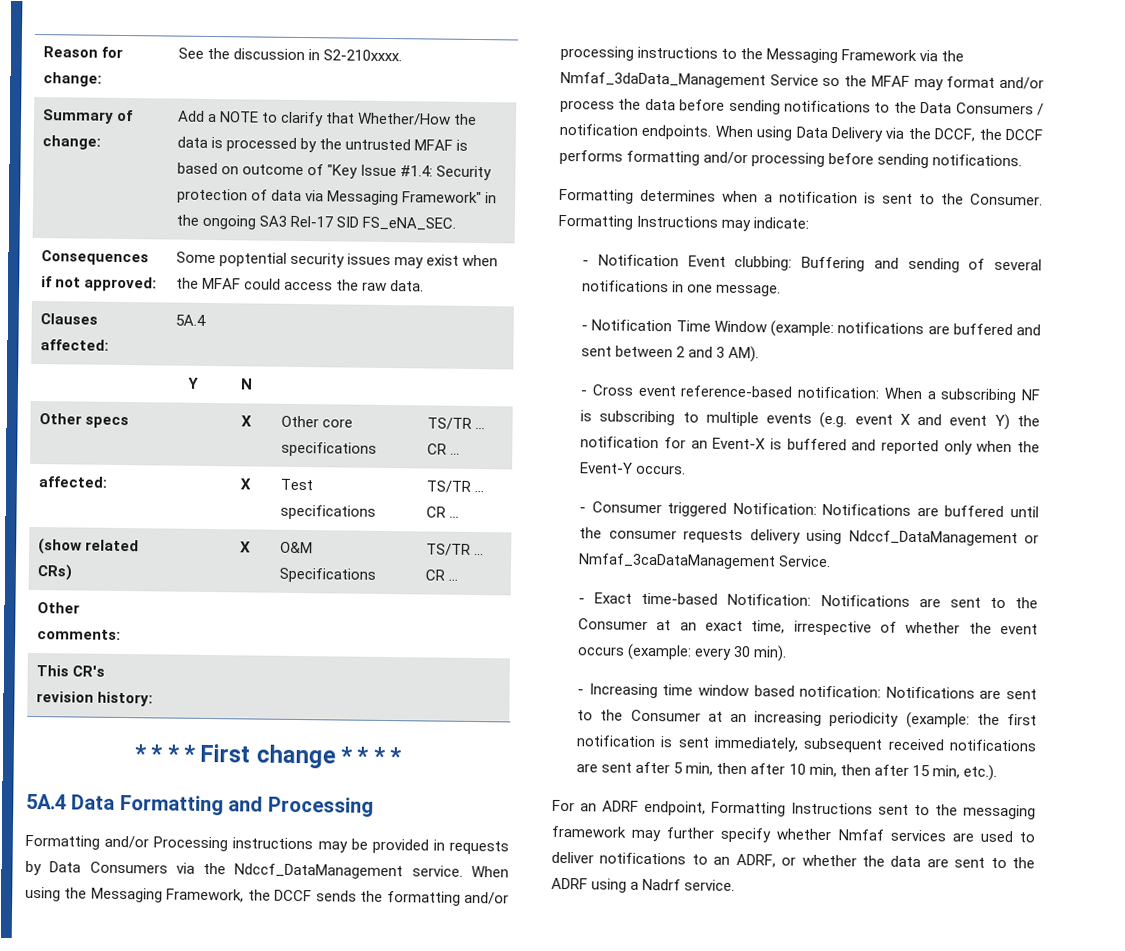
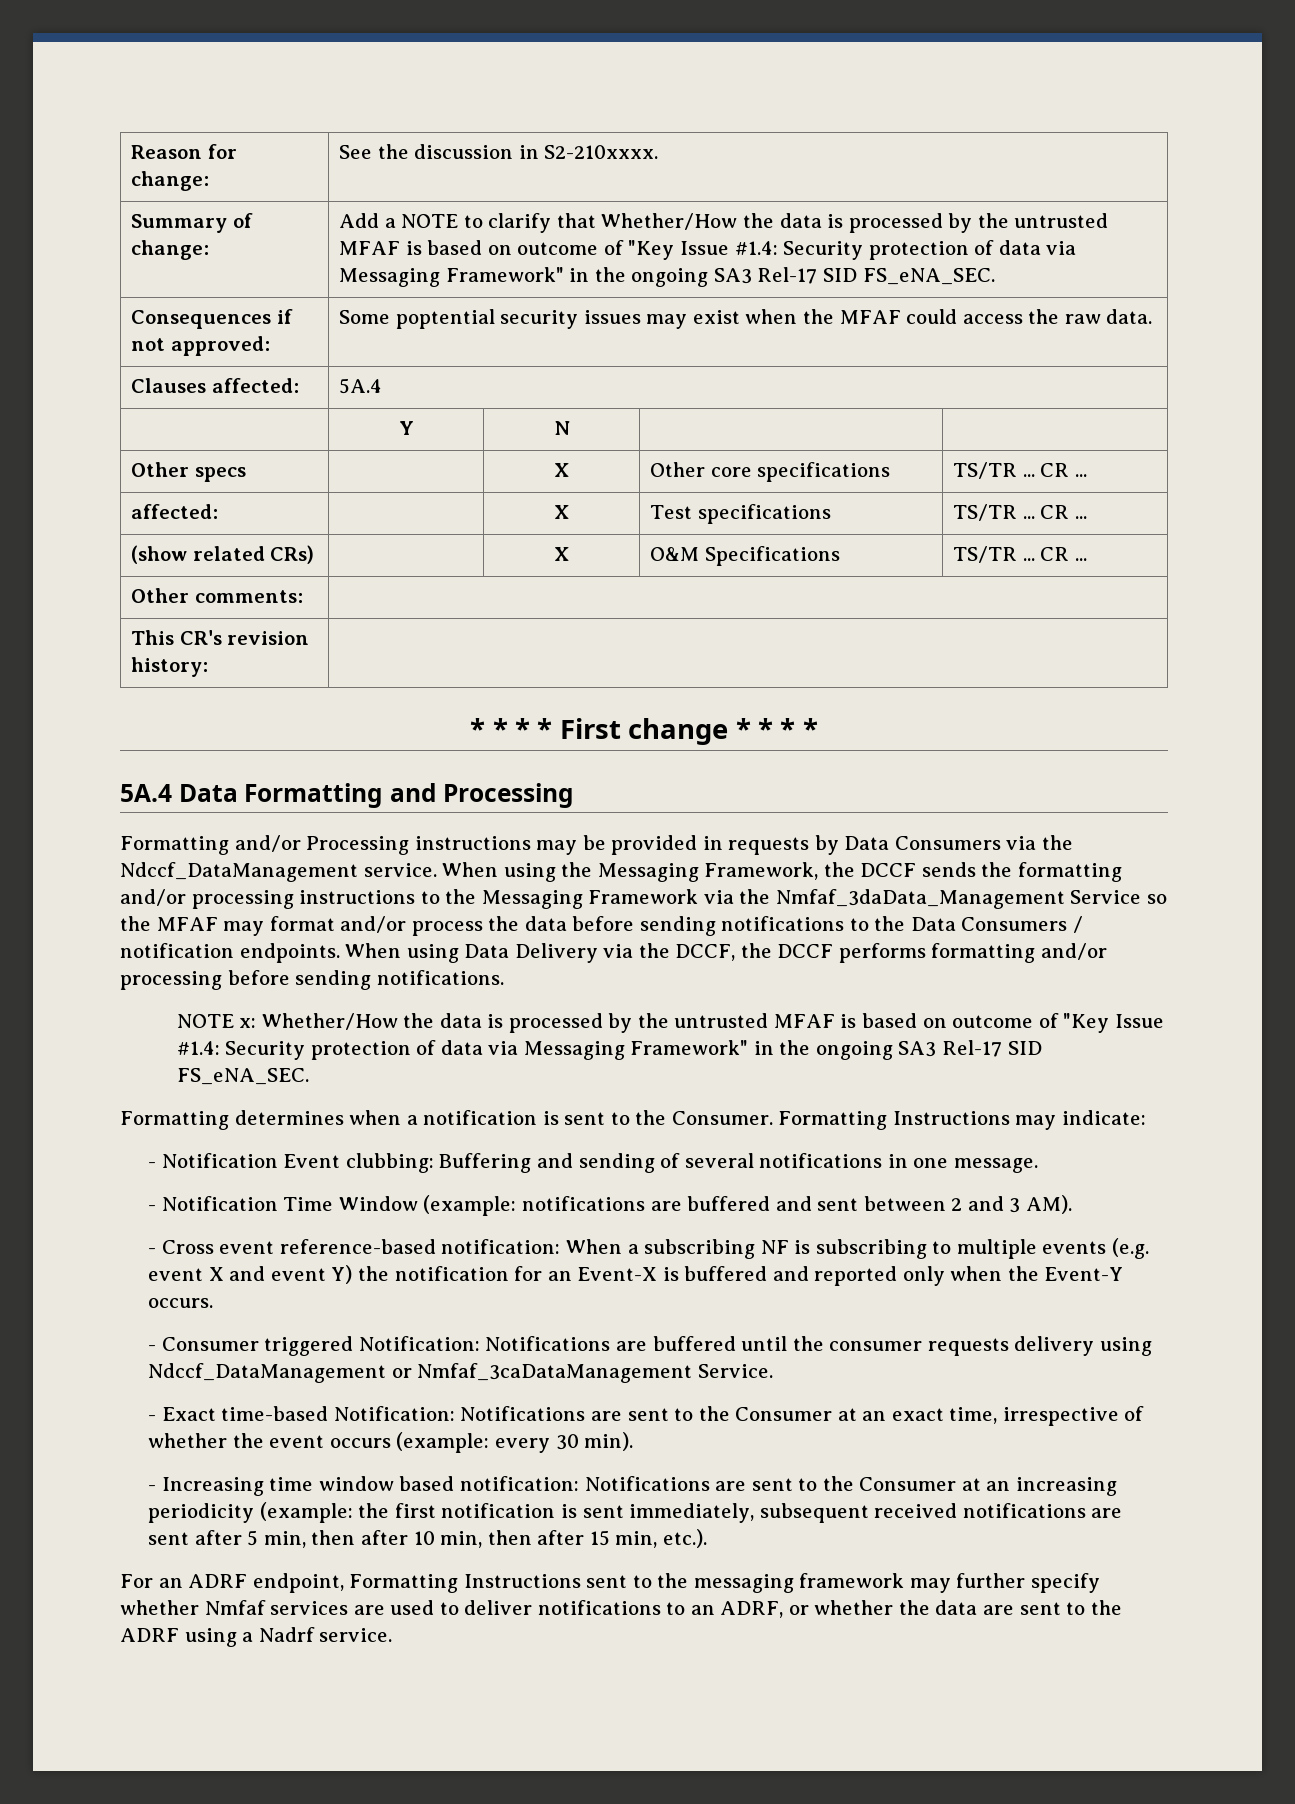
(1023, 160) none -> [176,1013,1164,1033] [176,1040,1042,1060] [176,1068,309,1085] // NOTE x: Whether/How the data is processed by the untrusted MFAF is based on outcome of "Key Issue #1.4: Security protection of data via Messaging Framework" in the ongoing SA3 Rel-17 SID FS_eNA_SEC.

